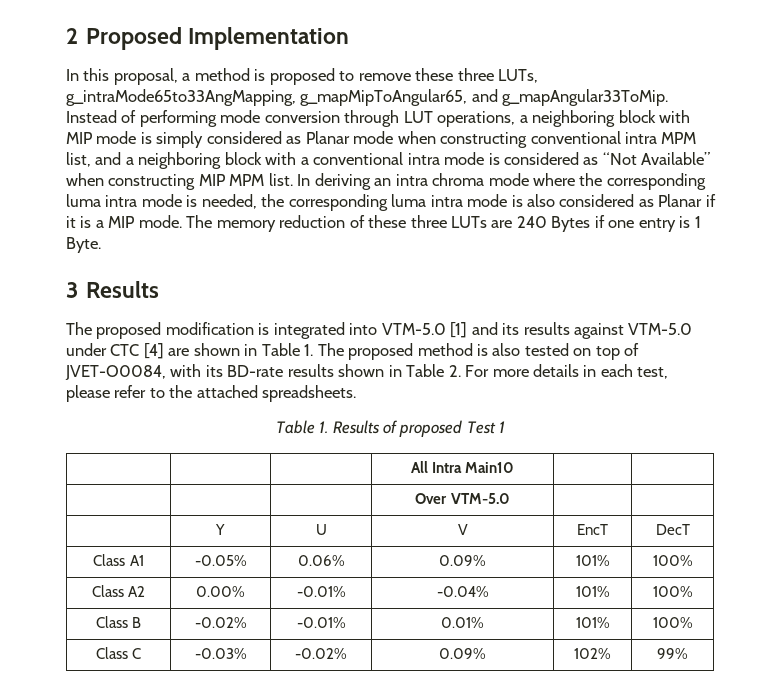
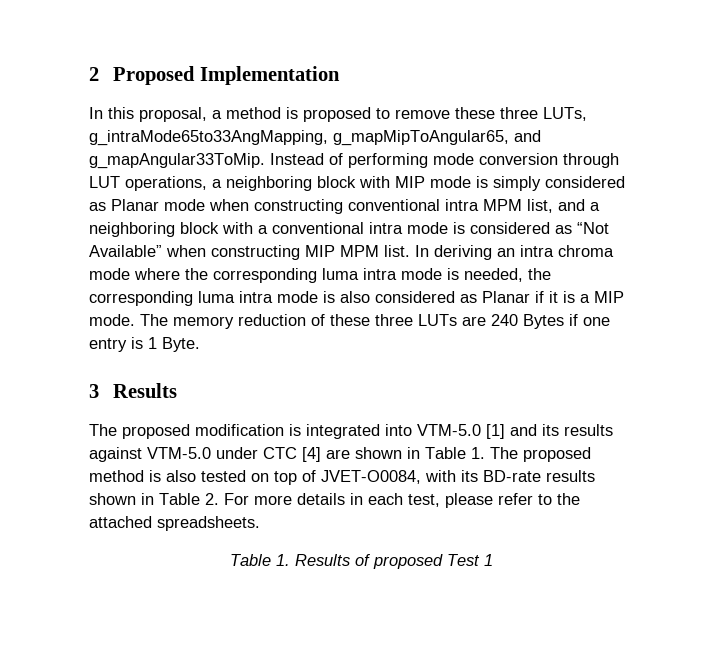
[410,461,515,473] [415,493,510,504] [215,524,225,535] [315,524,327,535] [457,524,468,535] [577,524,609,535] [655,524,690,535] [93,554,144,566] [194,555,247,566] [297,555,345,566] [439,555,486,566] [575,555,610,566] [652,555,693,566] [91,585,146,597] [196,586,245,597] [296,586,346,597] [436,586,489,597] [575,586,610,597] [652,586,693,597] [95,616,142,628] [194,617,247,628] [296,617,346,628] [441,617,484,628] [575,617,610,628] [652,617,693,628] [95,647,142,659] [194,648,247,659] [295,648,347,659] [439,648,486,659] [574,648,611,659] [657,648,688,659] // | | | All Intra Main10 | | // | | | Over VTM-5.0 | | // | Y | U | V | EncT | DecT // Class A1 | -0.05% | 0.06% | 0.09% | 101% | 100% // Class A2 | 0.00% | -0.01% | -0.04% | 101% | 100% // Class B | -0.02% | -0.01% | 0.01% | 101% | 100% // Class C | -0.03% | -0.02% | 0.09% | 102% | 99% -> (493, 560) none

